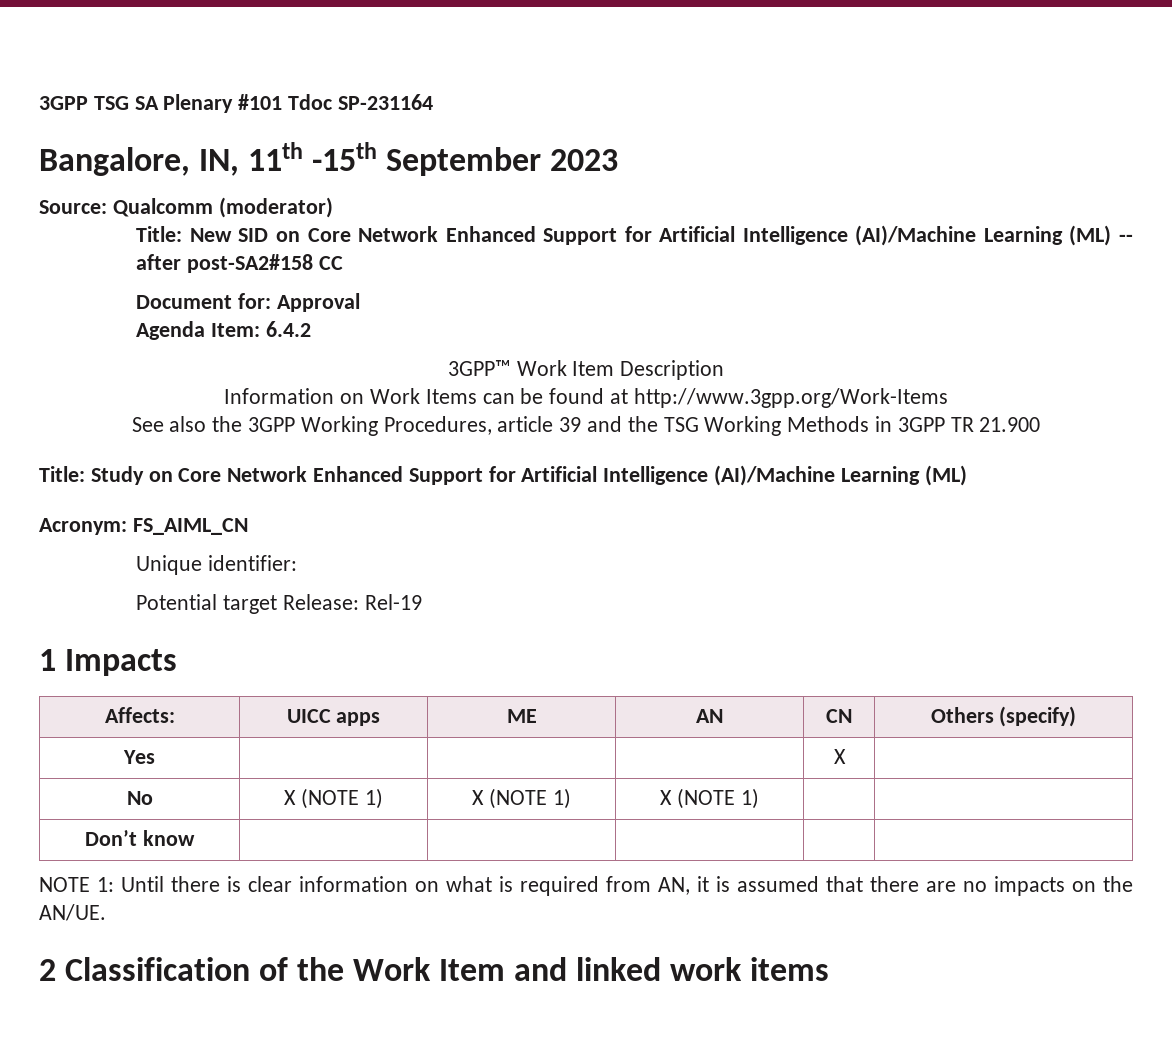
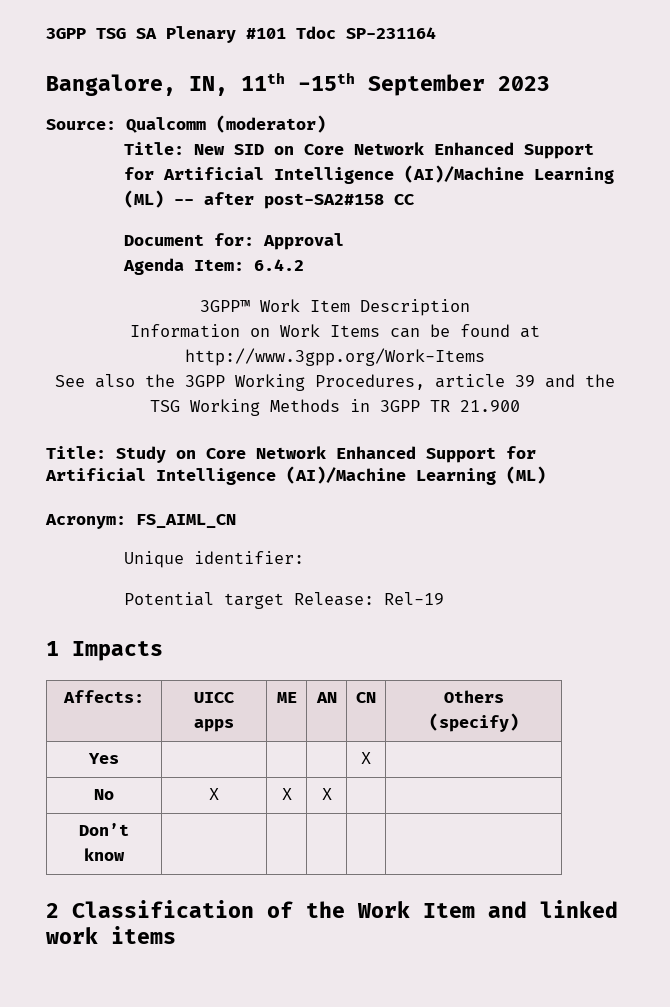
[301,788,383,809] [472,788,571,809] [660,788,759,809] (NOTE 1) | X (NOTE 1) | X (NOTE 1) -> [281,788,292,800] [321,788,332,800] | X | X
[39,876,1133,896] [39,904,106,921] // NOTE 1: Until there is clear information on what is required from AN, it is assumed that there are no impacts on the AN/UE. -> (125, 854) none

